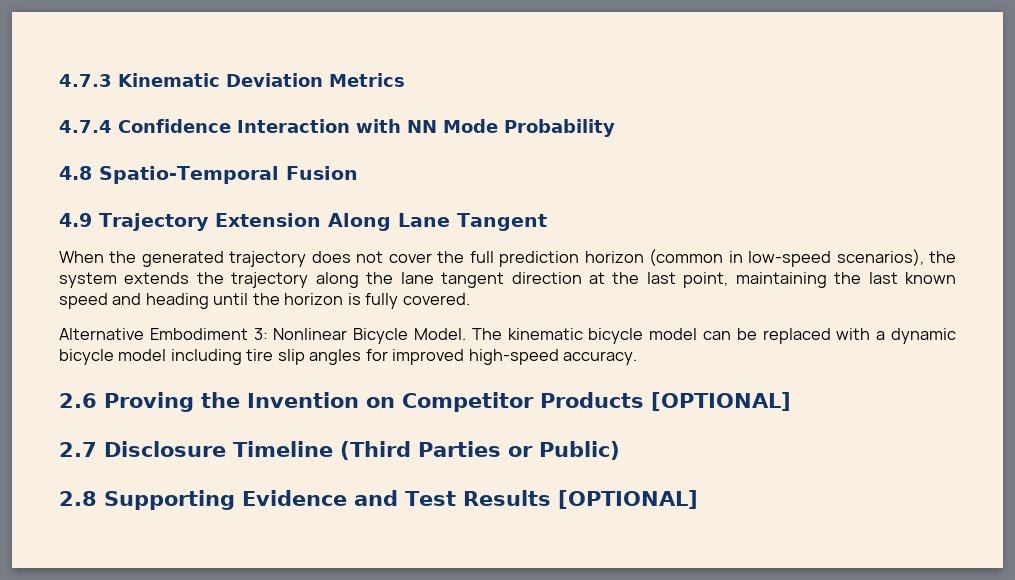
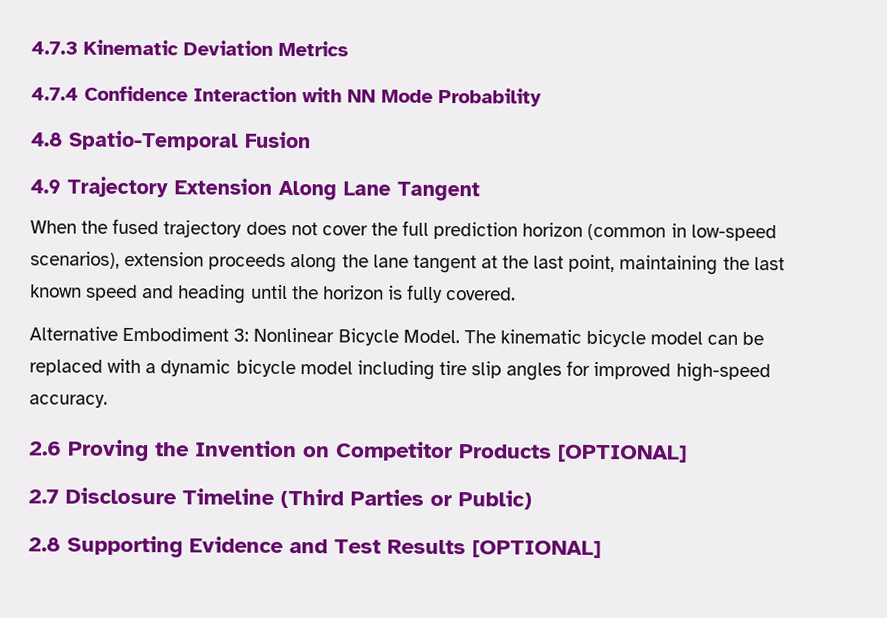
[141,251,224,267] generated -> [112,218,160,235] fused
[929,251,957,263] [59,272,309,288] the system extends the trajectory -> [124,251,287,270] extension proceeds
[511,272,582,284] direction -> (477, 264) none

